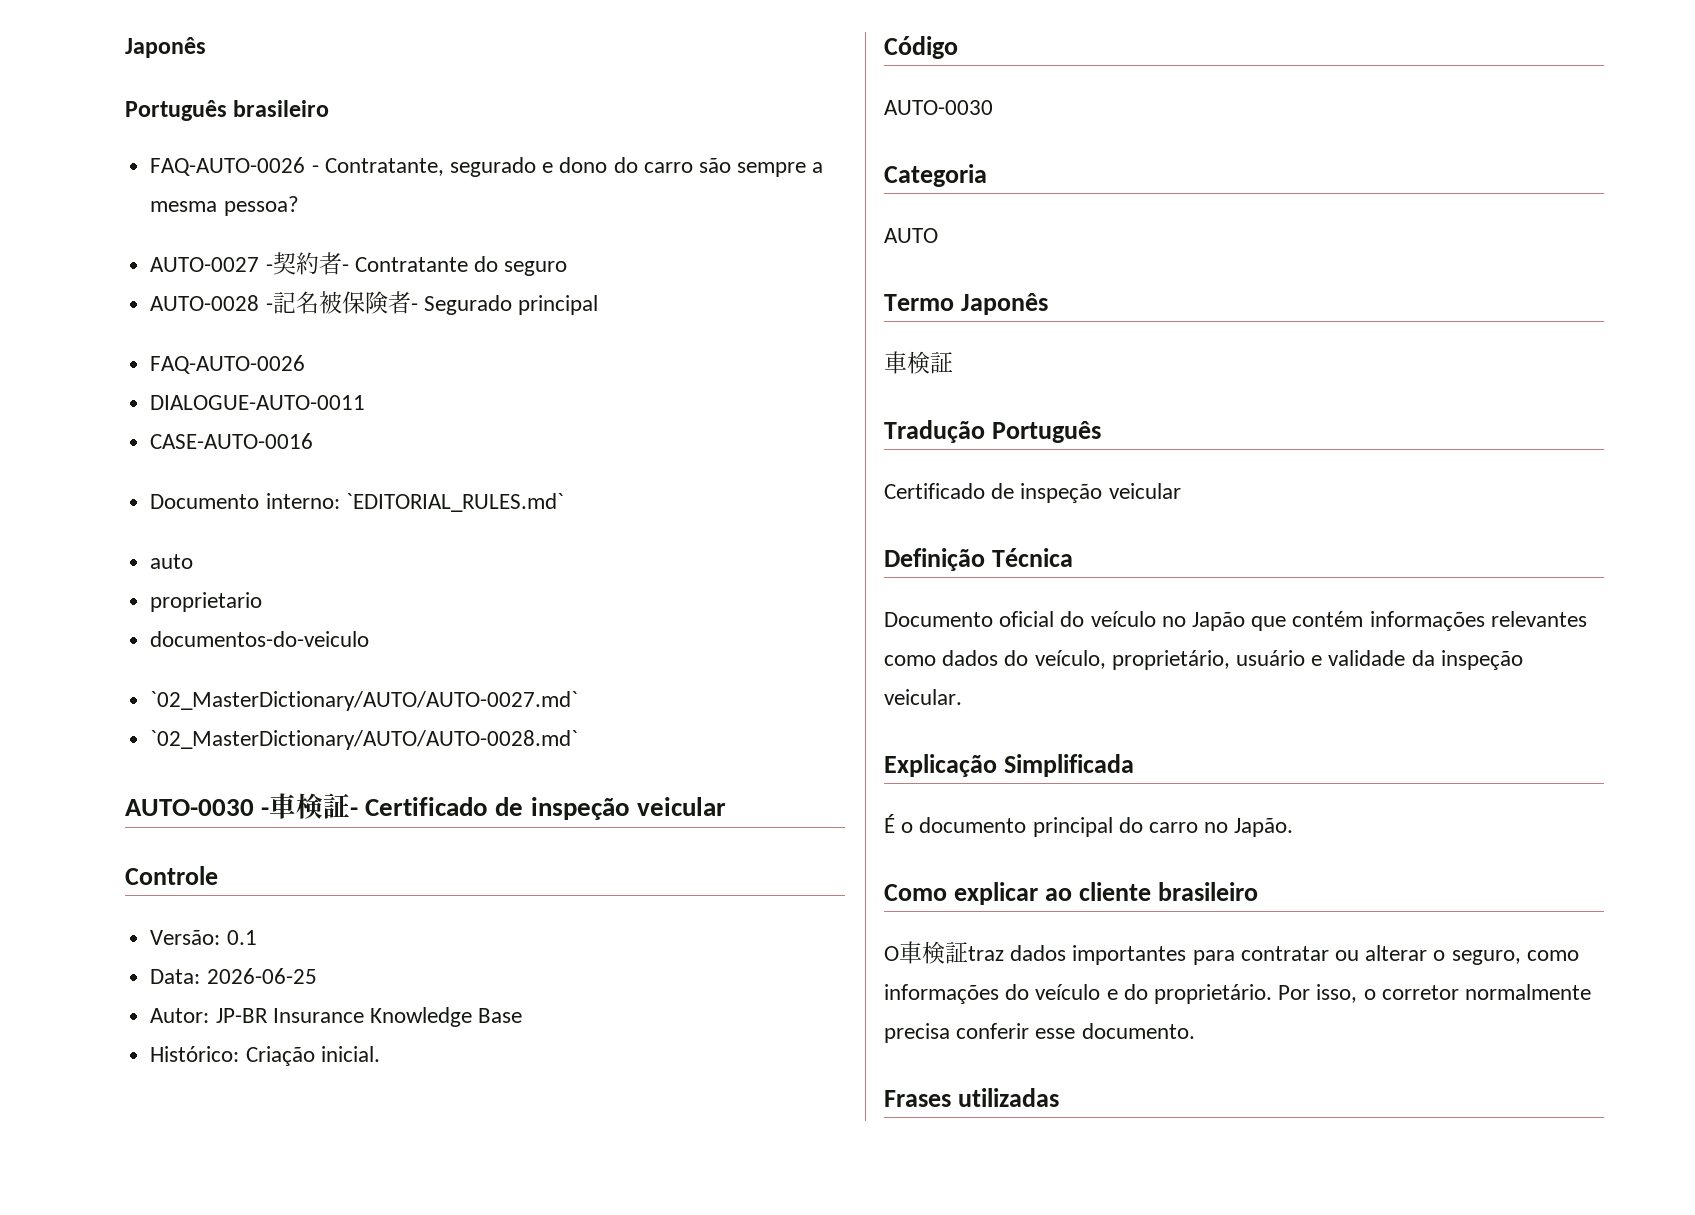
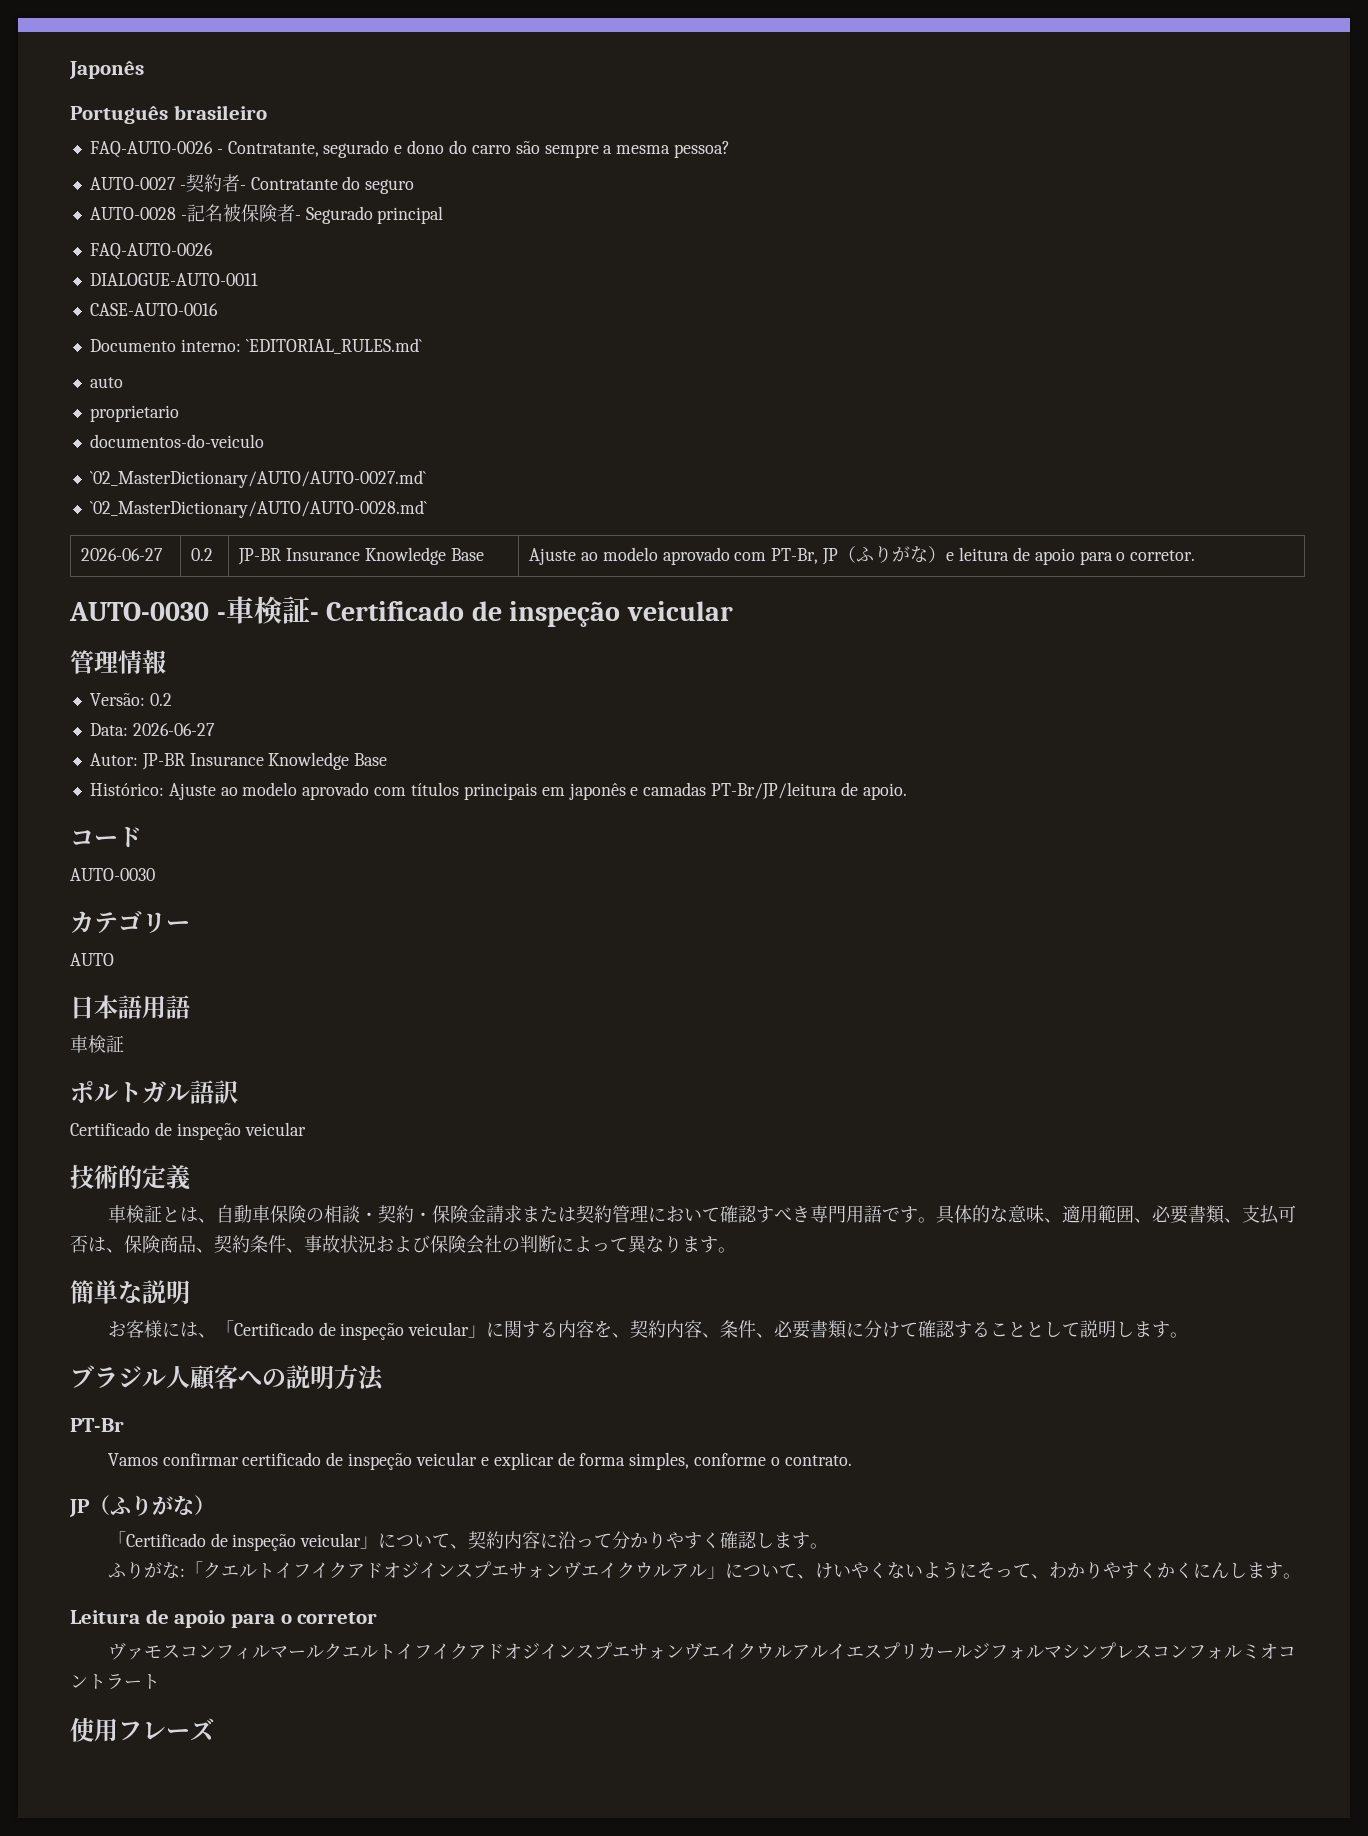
(579, 740) none -> [80,548,163,561] [190,548,213,561] [237,547,484,565] [528,545,1196,565] // 2026-06-27 | 0.2 | JP-BR Insurance Knowledge Base | Ajuste ao modelo aprovado com PT-Br, JP（ふりがな）e leitura de apoio para o corretor.
[125,866,218,885] Controle -> [70,650,166,674] 管理情報
[226,930,257,945] 0.1 -> [149,693,172,706] 0.2
[206,968,317,984] 2026-06-25 -> [132,723,215,736] 2026-06-27
[245,1046,380,1066] [884,36,958,59] Criação inicial. // Código -> [168,782,907,800] [70,827,142,848] Ajuste ao modelo aprovado com títulos principais em japonês e camadas PT-Br/JP/leitura de apoio. // コード
[884,164,987,187] Categoria -> [70,910,190,934] カテゴリー
[884,293,1048,315] Termo Japonês -> [70,995,190,1019] 日本語用語
[884,420,1101,443] [884,483,1181,503] [884,548,1073,571] [884,611,1587,631] [884,650,1523,670] [884,689,962,705] [884,754,1134,777] [884,814,1294,837] [884,882,1258,905] [884,941,1579,965] [884,984,1592,1004] [884,1023,1195,1043] [884,1088,1059,1107] Tradução Português // Certificado de inspeção veicular // Definição Técnica // Documento oficial do veículo no Japão que contém informações relevantes como dados do veículo, proprietário, usuário e validade da inspeção veicular. // Explicação Simplificada // É o documento principal do carro no Japão. // Como explicar ao cliente brasileiro // O車検証traz dados importantes para contratar ou alterar o seguro, como informações do veículo e do proprietário. Por isso, o corretor normalmente precisa conferir esse documento. // Frases utilizadas -> [70,1080,238,1104] [70,1122,306,1140] [70,1165,190,1190] [107,1205,1296,1224] [70,1235,736,1254] [70,1280,190,1304] [107,1320,1189,1340] [70,1365,384,1391] [70,1418,124,1432] [107,1452,852,1470] [69,1495,215,1517] [107,1531,829,1551] [107,1561,1301,1579] [70,1609,378,1628] [107,1642,1296,1660] [70,1674,160,1690] [70,1717,214,1742] ポルトガル語訳 // Certificado de inspeção veicular // 技術的定義 // 車検証とは、自動車保険の相談・契約・保険金請求または契約管理において確認すべき専門用語です。具体的な意味、適用範囲、必要書類、支払可否は、保険商品、契約条件、事故状況および保険会社の判断によって異なります。 // 簡単な説明 // お客様には、「Certificado de inspeção veicular」に関する内容を、契約内容、条件、必要書類に分けて確認することとして説明します。 // ブラジル人顧客への説明方法 // PT-Br // Vamos confirmar certificado de inspeção veicular e explicar de forma simples, conforme o contrato. // JP（ふりがな） // 「Certificado de inspeção veicular」について、契約内容に沿って分かりやすく確認します。 // ふりがな:「クエルトイフイクアドオジインスプエサォンヴエイクウルアル」について、けいやくないようにそって、わかりやすくかくにんします。 // Leitura de apoio para o corretor // ヴァモスコンフィルマールクエルトイフイクアドオジインスプエサォンヴエイクウルアルイエスプリカールジフォルマシンプレスコンフォルミオコントラート // 使用フレーズ

